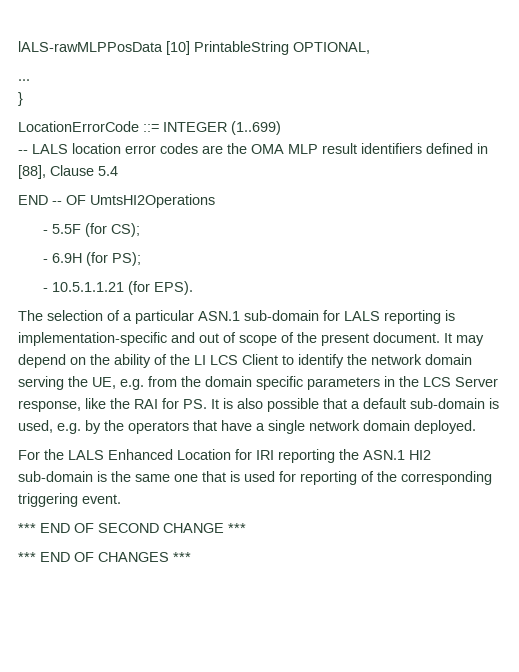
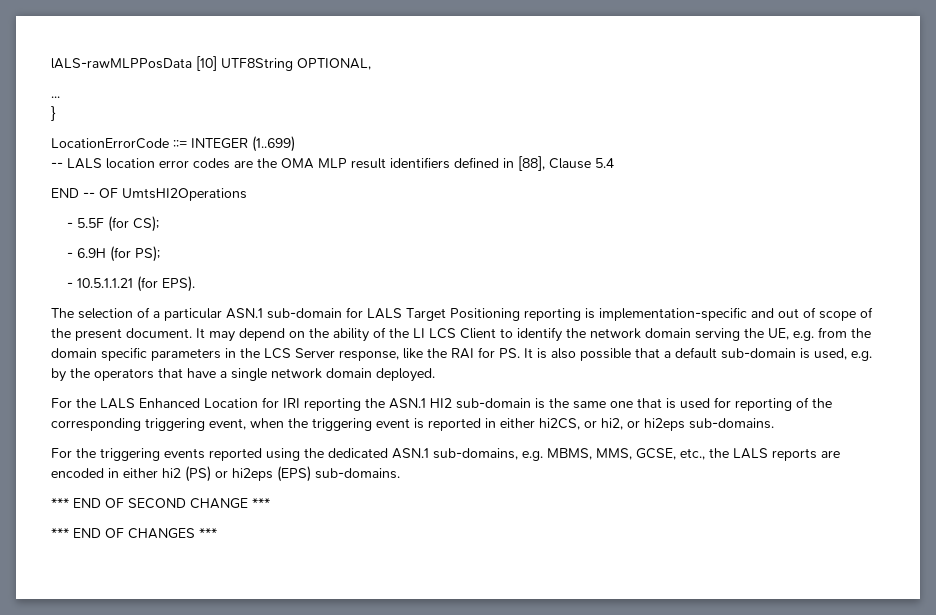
[194,41,289,55] PrintableString -> [221,58,293,71] UTF8String
(380, 316) none -> [406,308,520,321] Target Positioning
[82,494,121,504] event. -> [209,418,774,431] [51,448,840,461] [51,466,400,482] event, when the triggering event is reported in either hi2CS, or hi2, or hi2eps sub-domains. // For the triggering events reported using the dedicated ASN.1 sub-domains, e.g. MBMS, MMS, GCSE, etc., the LALS reports are encoded in either hi2 (PS) or hi2eps (EPS) sub-domains.

